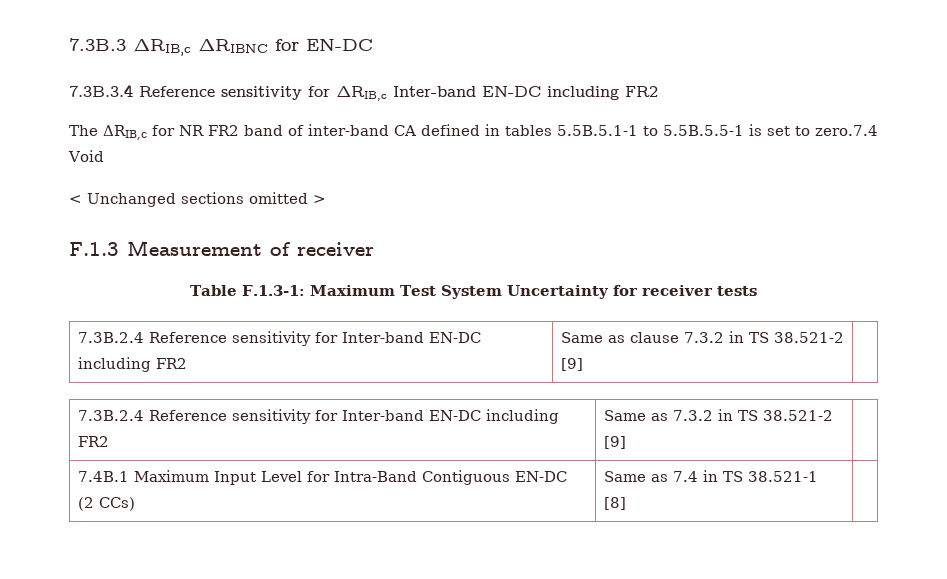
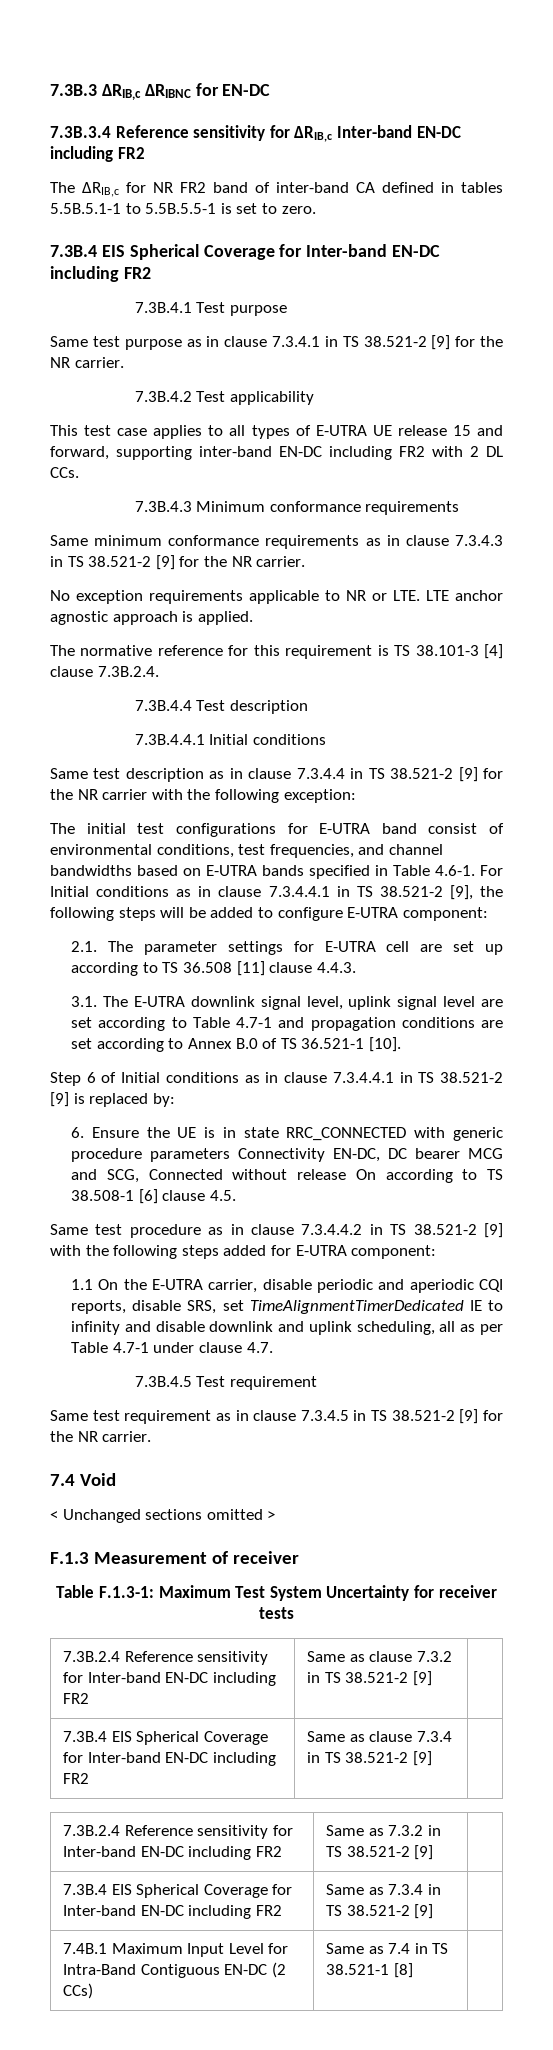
[815,125,878,136] zero.7.4 -> [281,206,316,214] [50,244,441,260] [50,266,151,282] [134,302,287,316] [50,335,503,350] [50,357,124,368] [134,391,314,405] [50,425,503,439] [50,446,503,460] [50,467,79,478] [134,501,460,515] [50,535,504,549] [50,555,306,570] [50,590,503,604] [50,611,253,625] [50,644,504,659] [50,666,159,677] [134,700,308,714] [134,734,326,745] [50,767,503,782] [50,789,356,803] [50,823,504,837] [50,844,443,858] [50,865,503,879] [50,885,504,900] [50,907,488,921] [71,941,503,955] [71,961,356,976] [71,996,503,1010] [71,1017,503,1031] [71,1037,401,1052] [50,1072,504,1086] [50,1092,175,1107] [71,1127,503,1141] [71,1148,503,1162] [71,1169,503,1183] [71,1189,236,1204] [50,1223,503,1238] [50,1245,437,1259] [71,1279,504,1293] [71,1300,503,1314] [71,1321,504,1335] [71,1342,273,1353] [134,1376,317,1390] [50,1409,503,1424] [50,1431,152,1442] [50,1474,75,1486] zero. // 7.3B.4 EIS Spherical Coverage for Inter-band EN-DC including FR2 // 7.3B.4.1 Test purpose // Same test purpose as in clause 7.3.4.1 in TS 38.521-2 [9] for the NR carrier. // 7.3B.4.2 Test applicability // This test case applies to all types of E-UTRA UE release 15 and forward, supporting inter-band EN-DC including FR2 with 2 DL CCs. // 7.3B.4.3 Minimum conformance requirements // Same minimum conformance requirements as in clause 7.3.4.3 in TS 38.521-2 [9] for the NR carrier. // No exception requirements applicable to NR or LTE. LTE anchor agnostic approach is applied. // The normative reference for this requirement is TS 38.101-3 [4] clause 7.3B.2.4. // 7.3B.4.4 Test description // 7.3B.4.4.1 Initial conditions // Same test description as in clause 7.3.4.4 in TS 38.521-2 [9] for the NR carrier with the following exception: // The initial test configurations for E-UTRA band consist of environmental conditions, test frequencies, and channel bandwidths based on E-UTRA bands specified in Table 4.6-1. For Initial conditions as in clause 7.3.4.4.1 in TS 38.521-2 [9], the following steps will be added to configure E-UTRA component: // 2.1. The parameter settings for E-UTRA cell are set up according to TS 36.508 [11] clause 4.4.3. // 3.1. The E-UTRA downlink signal level, uplink signal level are set according to Table 4.7-1 and propagation conditions are set according to Annex B.0 of TS 36.521-1 [10]. // Step 6 of Initial conditions as in clause 7.3.4.4.1 in TS 38.521-2 [9] is replaced by: // 6. Ensure the UE is in state RRC_CONNECTED with generic procedure parameters Connectivity EN-DC, DC bearer MCG and SCG, Connected without release On according to TS 38.508-1 [6] clause 4.5. // Same test procedure as in clause 7.3.4.4.2 in TS 38.521-2 [9] with the following steps added for E-UTRA component: // 1.1 On the E-UTRA carrier, disable periodic and aperiodic CQI reports, disable SRS, set TimeAlignmentTimerDedicated IE to infinity and disable downlink and uplink scheduling, all as per Table 4.7-1 under clause 4.7. // 7.3B.4.5 Test requirement // Same test requirement as in clause 7.3.4.5 in TS 38.521-2 [9] for the NR carrier. // 7.4
(583, 364) none -> [62,1731,268,1745] [62,1752,276,1766] [62,1773,89,1784] [306,1731,452,1742] [306,1751,432,1766] // 7.3B.4 EIS Spherical Coverage for Inter-band EN-DC including FR2 | Same as clause 7.3.4 in TS 38.521-2 [9] |
(626, 442) none -> [62,1884,293,1898] [62,1905,282,1919] [325,1884,441,1895] [325,1904,434,1919] // 7.3B.4 EIS Spherical Coverage for Inter-band EN-DC including FR2 | Same as 7.3.4 in TS 38.521-2 [9] |

